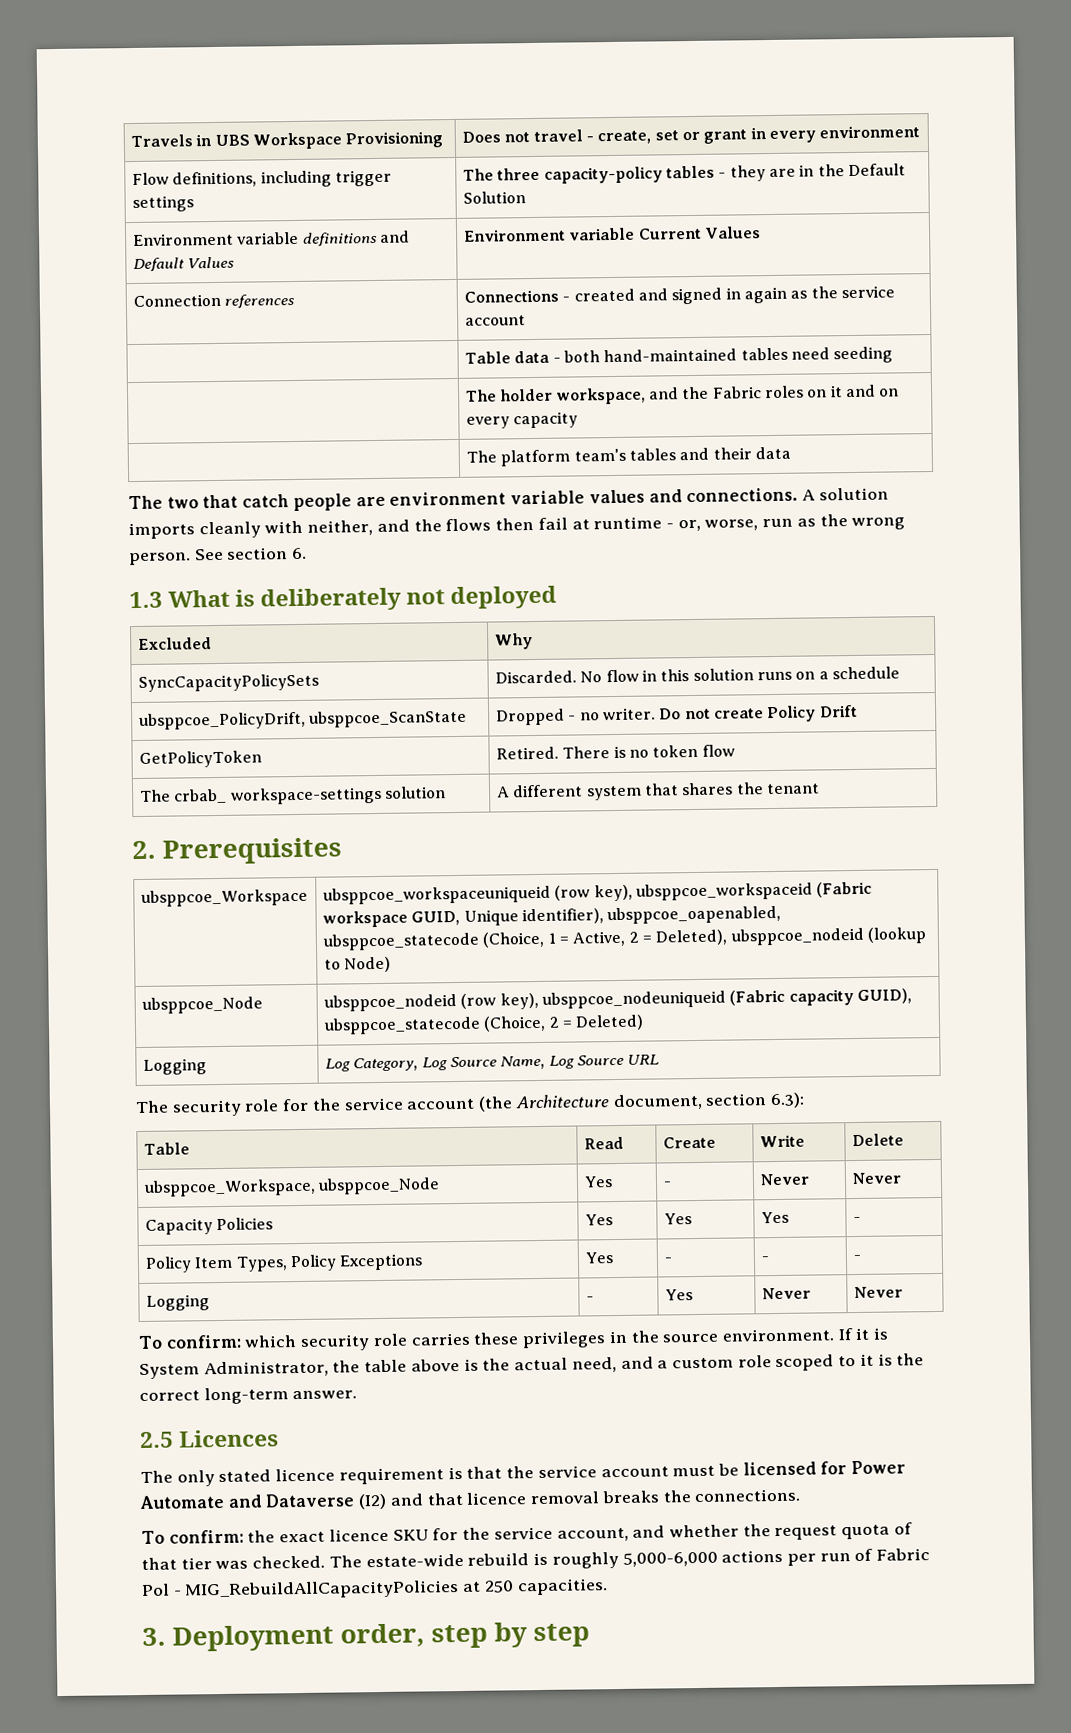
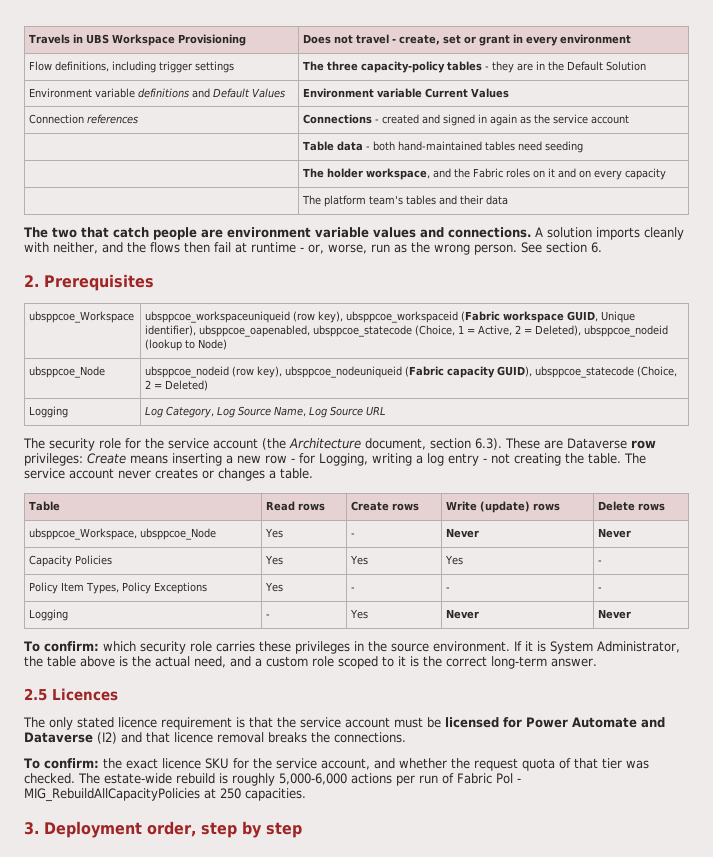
[129,585,558,612] [137,637,212,650] [494,633,533,650] [137,673,319,692] [494,666,900,684] [138,709,468,730] [495,704,858,726] [138,750,262,768] [495,744,735,760] [139,786,446,805] [495,782,820,801] // 1.3 What is deliberately not deployed // Excluded | Why // SyncCapacityPolicySets | Discarded. No flow in this solution runs on a schedule // ubsppcoe_PolicyDrift, ubsppcoe_ScanState | Dropped - no writer. Do not create Policy Drift // GetPolicyToken | Retired. There is no token flow // The crbab_ workspace-settings solution | A different system that shares the tenant -> (602, 247) none
[769,1092,805,1109] 6.3): -> [475,438,656,450] [24,453,646,466] [24,468,313,481] 6.3). These are Dataverse row privileges: Create means inserting a new row - for Logging, writing a log entry - not creating the table. The service account never creates or changes a table.
[662,1136,716,1149] | Create -> [298,503,326,511] [351,501,420,511] rows | Create rows
(805, 1141) none -> [480,501,561,513] (update) rows
(904, 1140) none -> [638,503,666,511] rows

